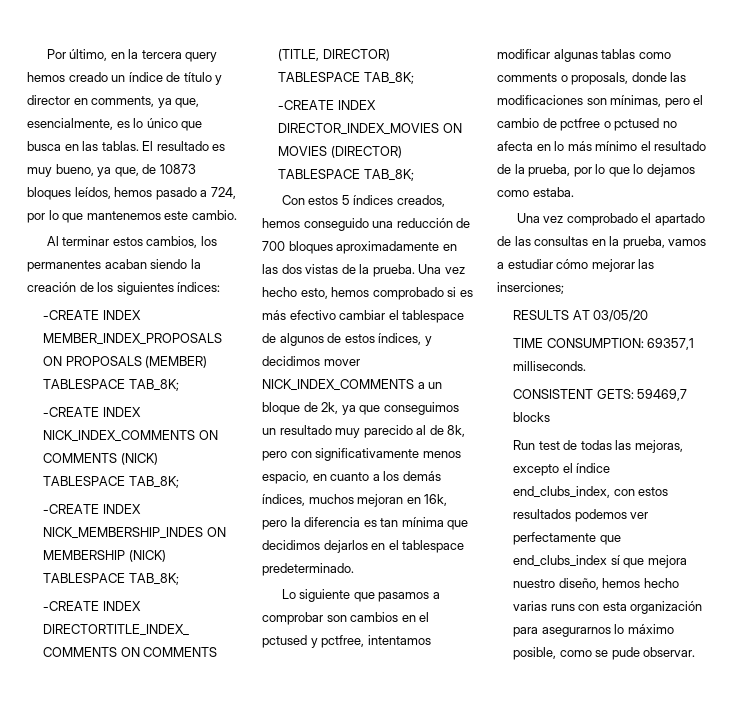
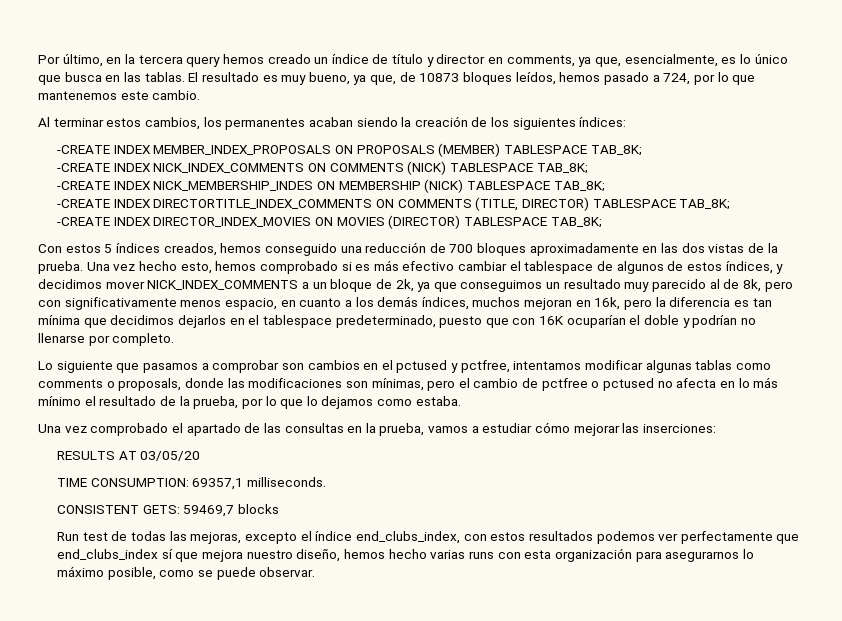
[262,563,354,576] predeterminado. -> [335,315,756,328] [38,333,175,346] predeterminado, puesto que con 16K ocuparían el doble y podrían no llenarse por completo.
[497,282,564,294] inserciones; -> [642,424,716,433] inserciones:
[611,647,640,660] pude -> [216,567,256,580] puede

